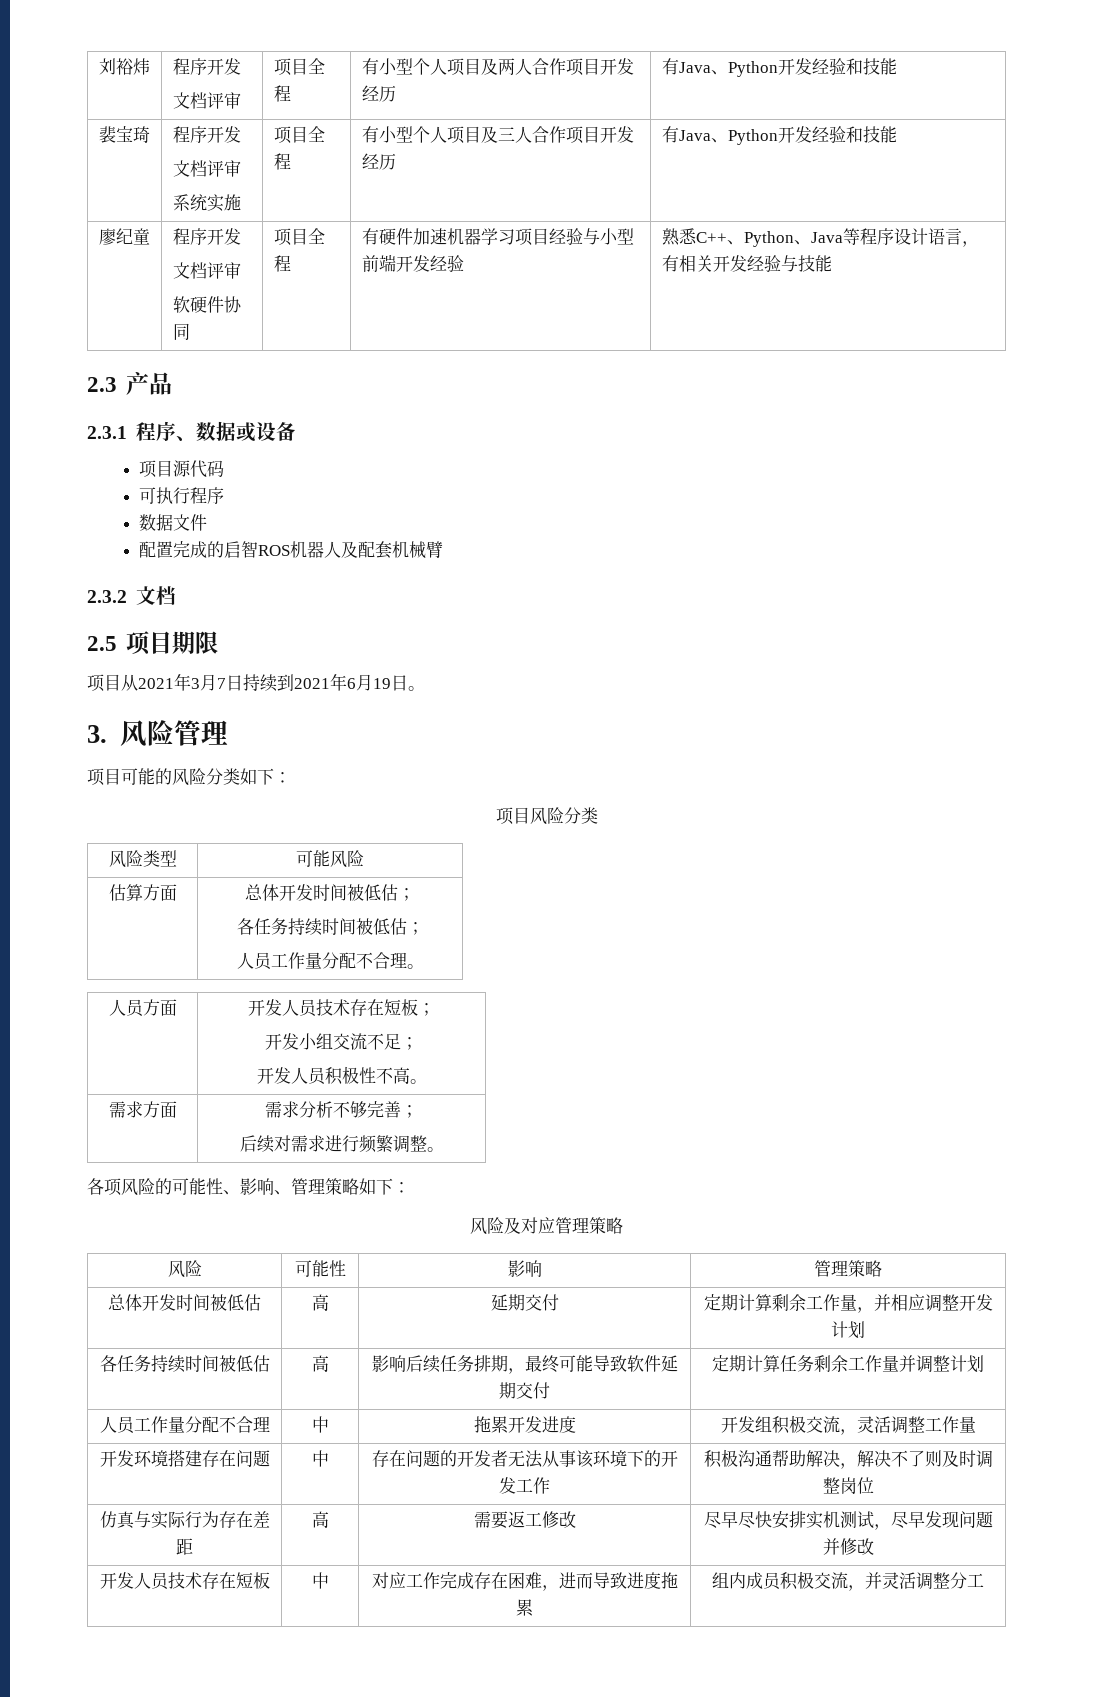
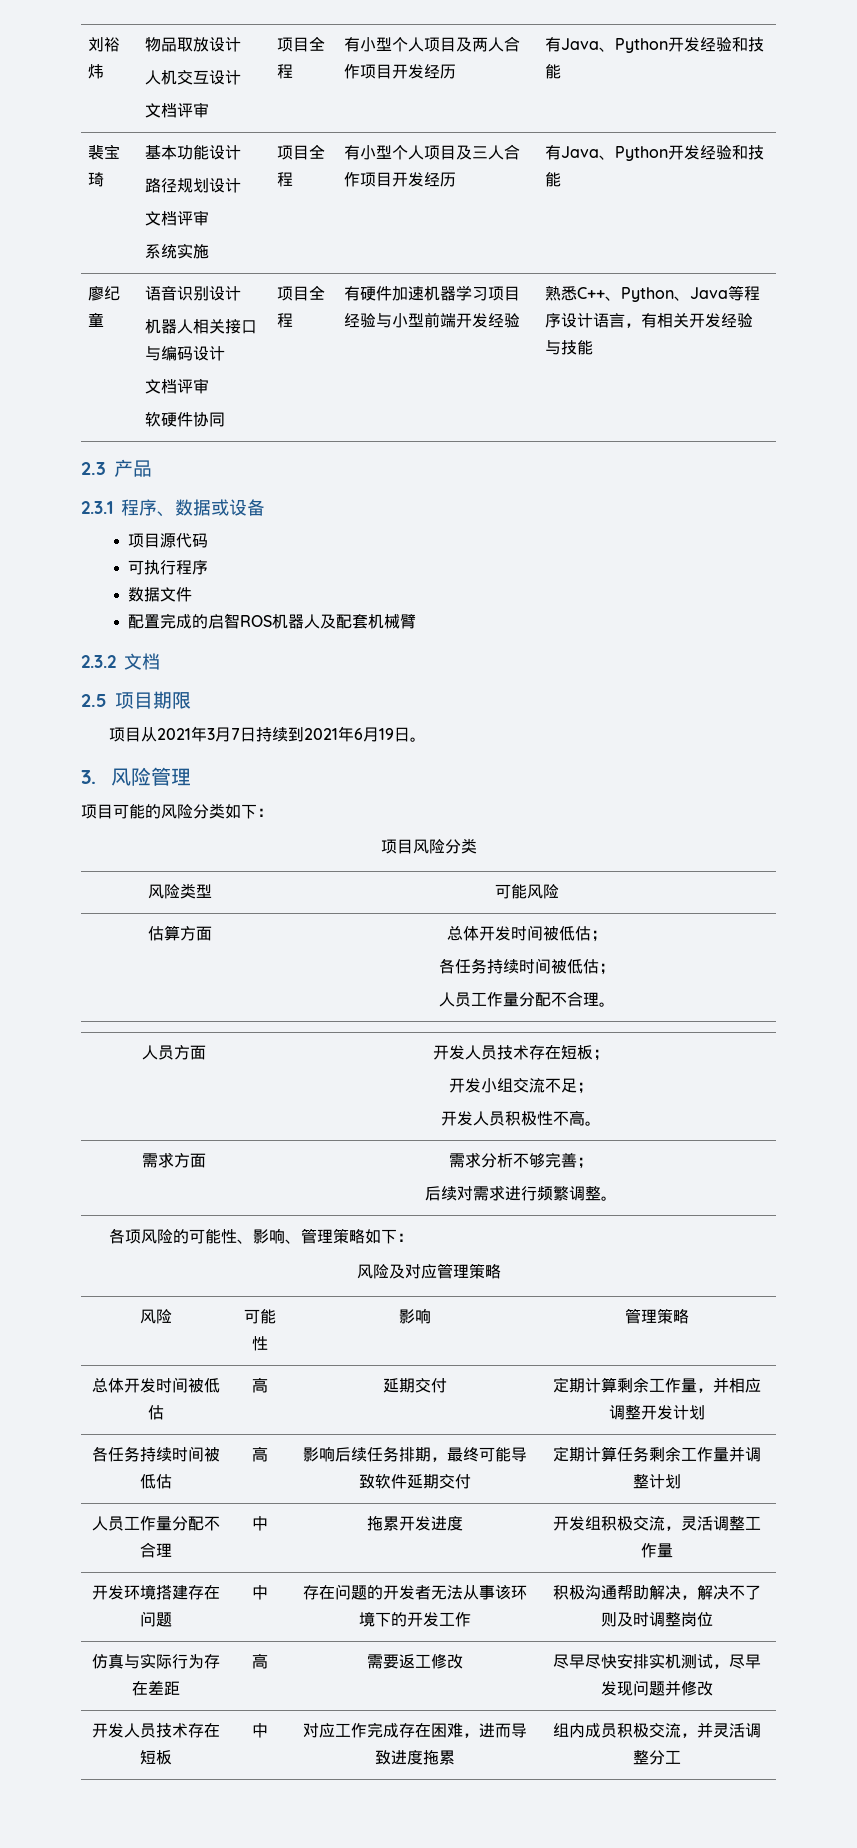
[172,58,241,75] 程序开发 -> [145,37,242,52] [145,70,242,85] 物品取放设计 // 人机交互设计
[172,126,241,143] 程序开发 -> [145,145,242,160] [145,178,242,193] 基本功能设计 // 路径规划设计
[172,228,241,245] 程序开发 -> [145,285,242,301] [145,319,258,334] [145,346,226,361] 语音识别设计 // 机器人相关接口与编码设计

